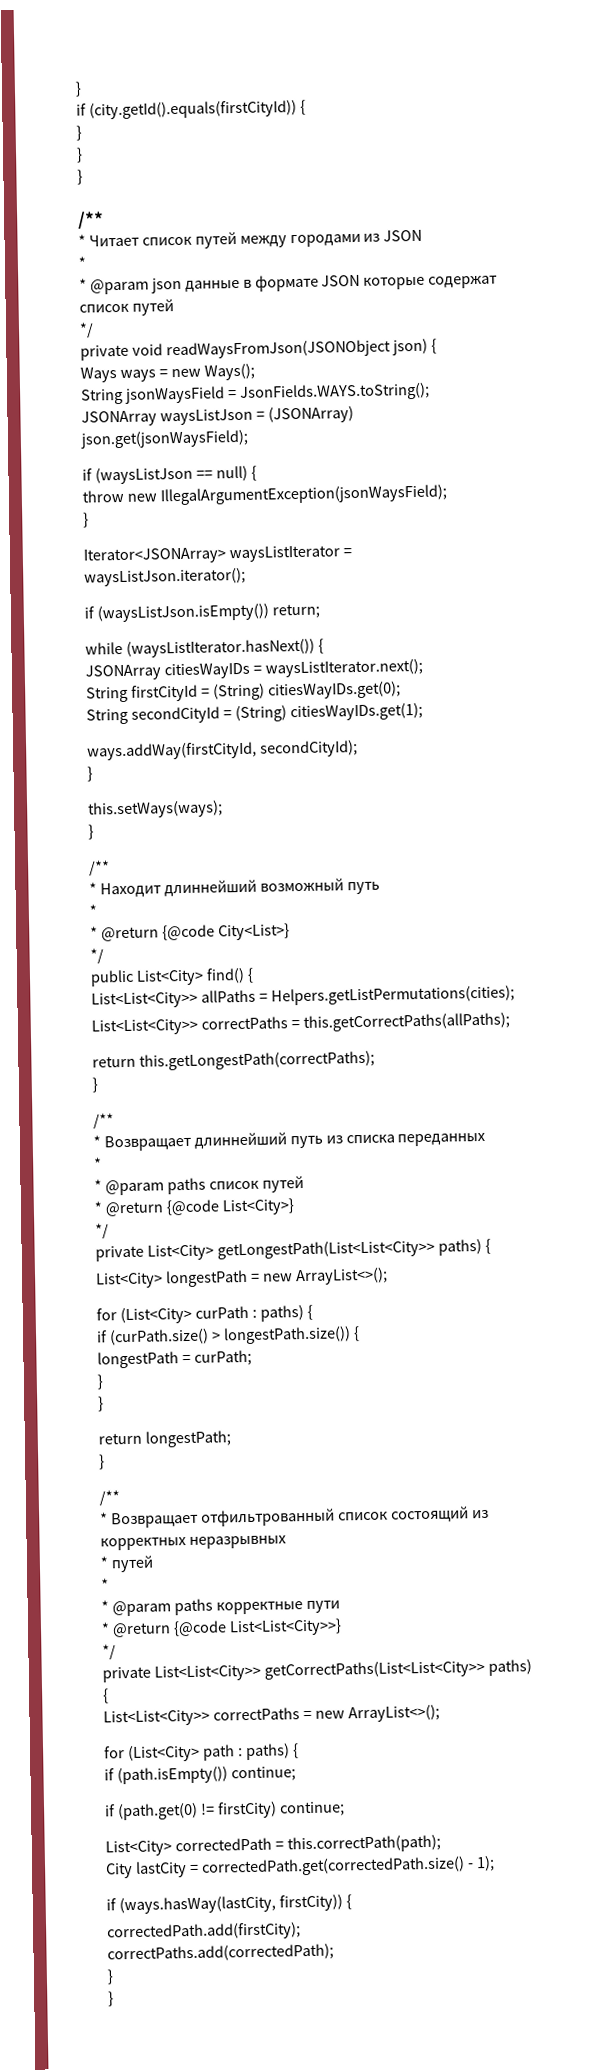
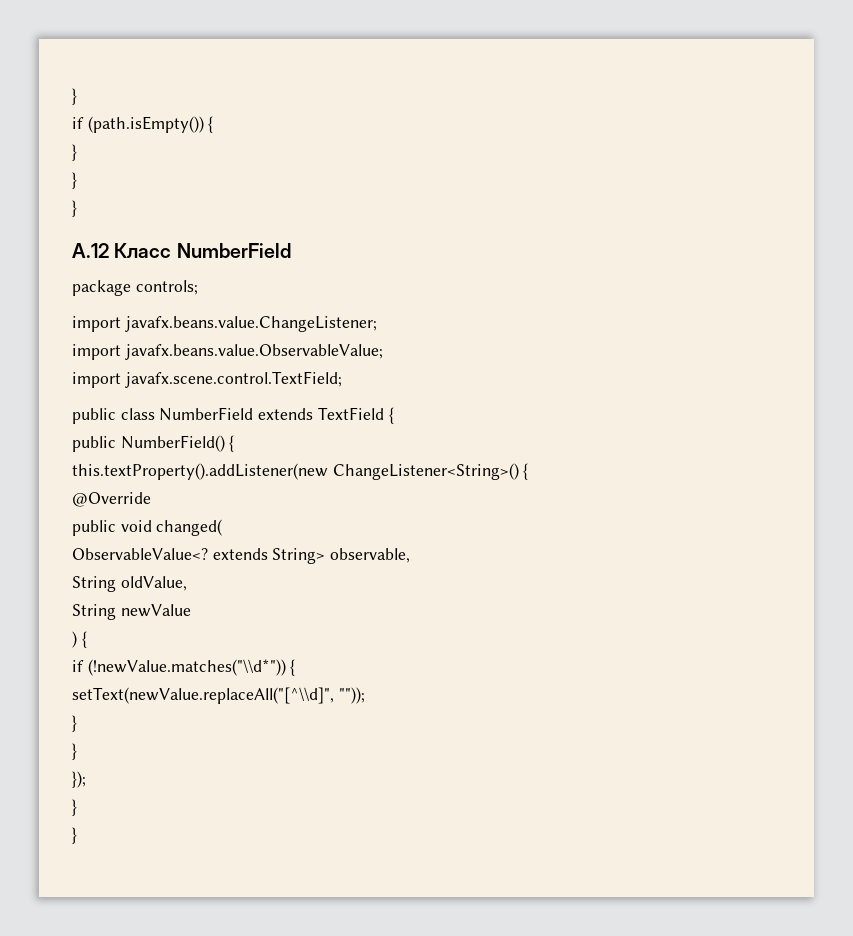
[88,99,297,120] (city.getId().equals(firstCityId)) -> [87,116,204,133] (path.isEmpty())
[78,211,104,229] [78,229,423,249] [78,256,86,269] [79,274,499,295] [79,299,174,316] [79,322,94,338] [80,338,437,361] [80,363,255,383] [81,382,430,405] [81,406,354,427] [80,429,249,449] [82,465,257,485] [82,484,447,506] [83,512,89,528] [83,545,352,565] [84,567,246,587] [84,603,320,623] [85,638,324,658] [85,658,423,681] [86,681,401,703] [86,702,423,725] [87,740,358,761] [87,766,93,782] [88,800,223,819] [88,824,94,840] [89,860,110,876] [89,878,380,898] [89,904,97,917] [90,923,290,942] [90,948,104,964] [90,967,254,987] [91,985,515,1009] [91,1012,510,1036] [92,1050,375,1071] [92,1077,98,1093] [93,1113,114,1129] [93,1132,486,1152] [94,1157,102,1170] [94,1175,304,1196] [94,1198,295,1217] [95,1223,109,1239] [95,1238,491,1262] [96,1267,388,1289] [96,1304,313,1325] [96,1326,360,1346] [97,1349,252,1369] [97,1374,103,1390] [98,1396,104,1412] [98,1430,231,1448] [99,1454,105,1470] [99,1490,120,1506] [100,1506,489,1529] [100,1535,286,1551] [100,1555,154,1573] [101,1578,109,1591] [101,1598,340,1617] [101,1618,342,1638] [102,1644,116,1660] [102,1659,532,1683] [103,1688,109,1704] [103,1704,440,1727] [104,1743,299,1763] [104,1766,296,1785] [104,1801,345,1821] [105,1834,441,1857] [105,1855,495,1879] [106,1894,352,1915] [107,1922,301,1942] [107,1943,334,1963] /** // * Читает список путей между городами из JSON // * // * @param json данные в формате JSON которые содержат список путей // */ // private void readWaysFromJson(JSONObject json) { // Ways ways = new Ways(); // String jsonWaysField = JsonFields.WAYS.toString(); // JSONArray waysListJson = (JSONArray) json.get(jsonWaysField); // if (waysListJson == null) { // throw new IllegalArgumentException(jsonWaysField); // } // Iterator<JSONArray> waysListIterator = waysListJson.iterator(); // if (waysListJson.isEmpty()) return; // while (waysListIterator.hasNext()) { // JSONArray citiesWayIDs = waysListIterator.next(); // String firstCityId = (String) citiesWayIDs.get(0); // String secondCityId = (String) citiesWayIDs.get(1); // ways.addWay(firstCityId, secondCityId); // } // this.setWays(ways); // } // /** // * Находит длиннейший возможный путь // * // * @return {@code City<List>} // */ // public List<City> find() { // List<List<City>> allPaths = Helpers.getListPermutations(cities); // List<List<City>> correctPaths = this.getCorrectPaths(allPaths); // return this.getLongestPath(correctPaths); // } // /** // * Возвращает длиннейший путь из списка переданных // * // * @param paths список путей // * @return {@code List<City>} // */ // private List<City> getLongestPath(List<List<City>> paths) { // List<City> longestPath = new ArrayList<>(); // for (List<City> curPath : paths) { // if (curPath.size() > longestPath.size()) { // longestPath = curPath; // } // } // return longestPath; // } // /** // * Возвращает отфильтрованный список состоящий из корректных неразрывных // * путей // * // * @param paths корректные пути // * @return {@code List<List<City>>} // */ // private List<List<City>> getCorrectPaths(List<List<City>> paths) { // List<List<City>> correctPaths = new ArrayList<>(); // for (List<City> path : paths) { // if (path.isEmpty()) continue; // if (path.get(0) != firstCity) continue; // List<City> correctedPath = this.correctPath(path); // City lastCity = correctedPath.get(correctedPath.size() - 1); // if (ways.hasWay(lastCity, firstCity)) { // correctedPath.add(firstCity); // correctPaths.add(correctedPath); -> [72,243,291,258] [72,280,198,296] [72,316,377,332] [72,344,383,360] [72,371,342,388] [72,407,394,424] [72,435,235,452] [72,463,529,480] [72,492,151,507] [72,519,223,536] [72,548,411,564] [72,576,187,592] [72,604,191,620] [72,631,87,648] [72,659,296,676] [72,687,365,704] [72,715,77,732] [72,743,77,760] [72,771,86,788] A.12 Класс NumberField // package controls; // import javafx.beans.value.ChangeListener; // import javafx.beans.value.ObservableValue; // import javafx.scene.control.TextField; // public class NumberField extends TextField { // public NumberField() { // this.textProperty().addListener(new ChangeListener<String>() { // @Override // public void changed( // ObservableValue<? extends String> observable, // String oldValue, // String newValue // ) { // if (!newValue.matches("\\d*")) { // setText(newValue.replaceAll("[^\\d]", "")); // } // } // });

